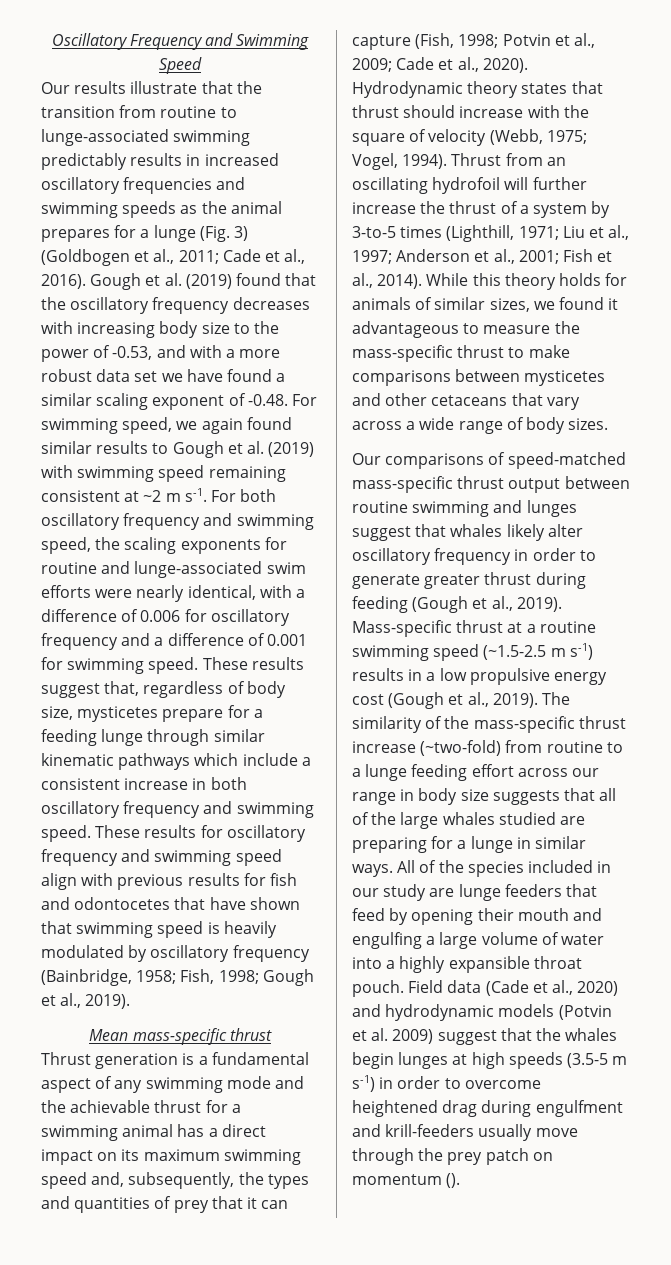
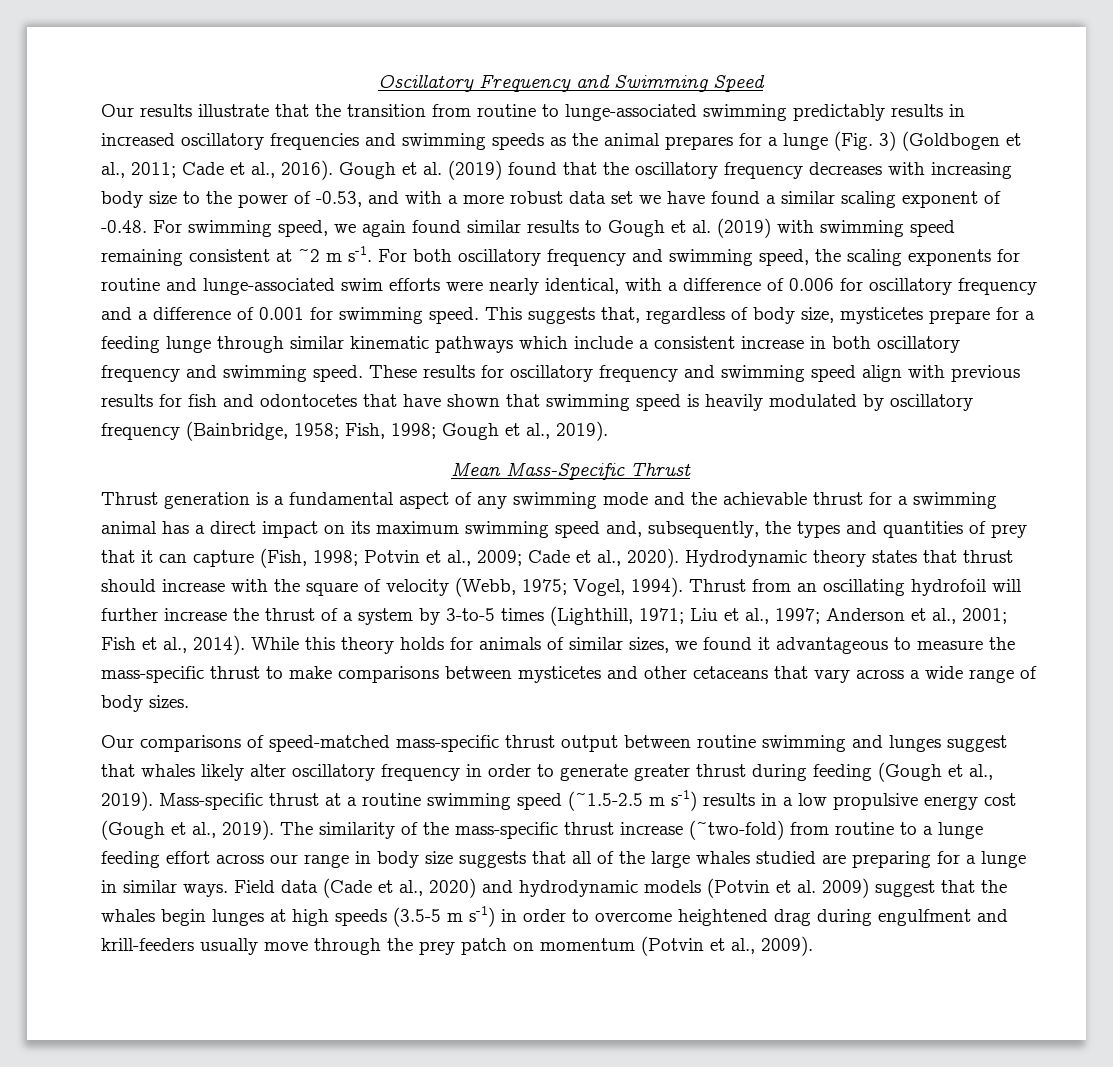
[202,657,304,670] [41,683,100,698] These results suggest -> [485,307,595,324] This suggests
[132,1028,272,1045] mass-specific thrust -> [506,462,691,480] Mass-Specific Thrust
[397,860,612,877] [352,884,597,901] [352,908,602,925] [352,932,604,949] [352,956,582,973] [352,980,404,997] All of the species included in our study are lunge feeders that feed by opening their mouth and engulfing a large volume of water into a highly expansible throat pouch. -> (228, 890) none
[446,1173,461,1188] (). -> [641,936,813,956] (Potvin et al., 2009).

